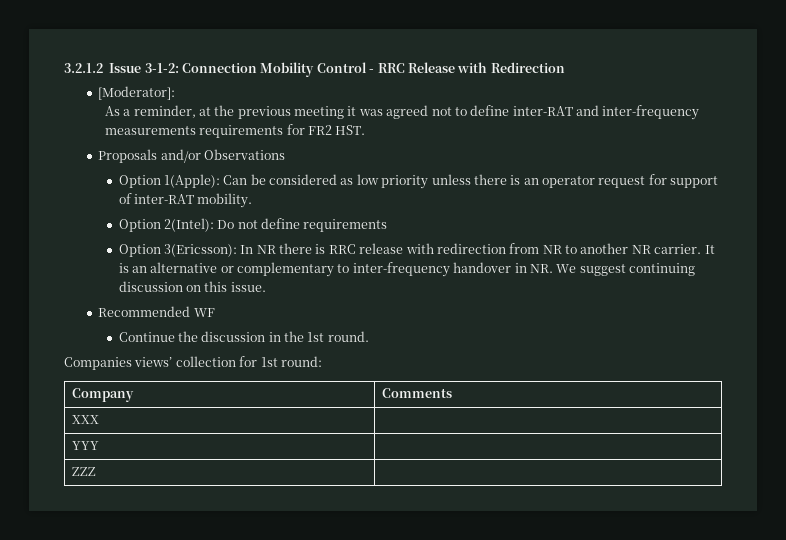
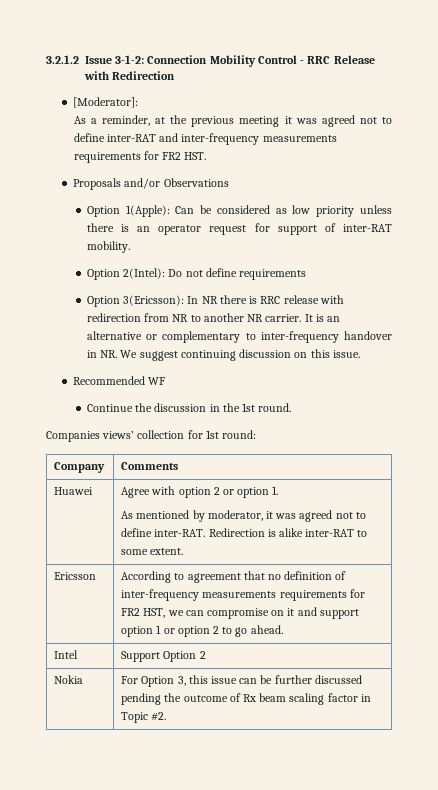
[72,415,100,424] [72,441,100,450] [72,467,97,476] XXX | // YYY | // ZZZ | -> [54,487,94,495] [121,486,279,498] [121,510,366,522] [121,528,368,537] [121,548,184,555] [54,572,97,580] [121,571,347,583] [121,589,365,601] [121,607,359,619] [121,625,283,637] [54,650,79,659] [121,651,206,662] [54,675,84,684] [121,675,362,687] [121,693,371,705] [121,712,167,723] Huawei | Agree with option 2 or option 1. // As mentioned by moderator, it was agreed not to define inter-RAT. Redirection is alike inter-RAT to some extent. // Ericsson | According to agreement that no definition of inter-frequency measurements requirements for FR2 HST, we can compromise on it and support option 1 or option 2 to go ahead. // Intel | Support Option 2 // Nokia | For Option 3, this issue can be further discussed pending the outcome of Rx beam scaling factor in Topic #2.

